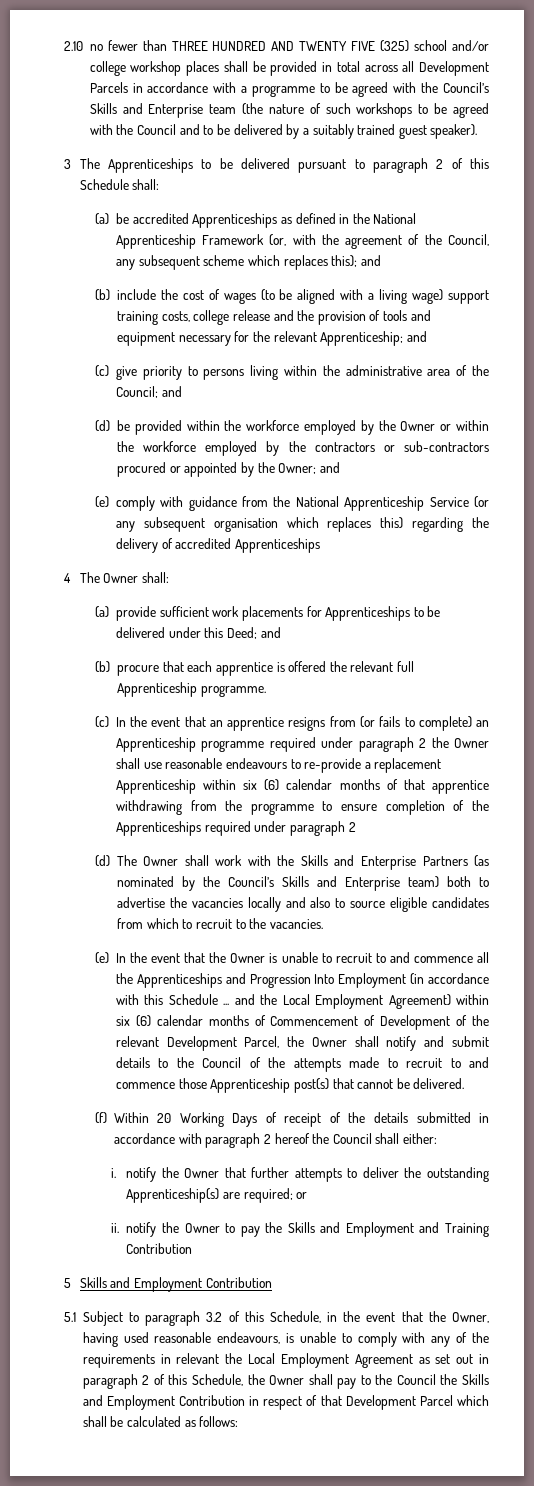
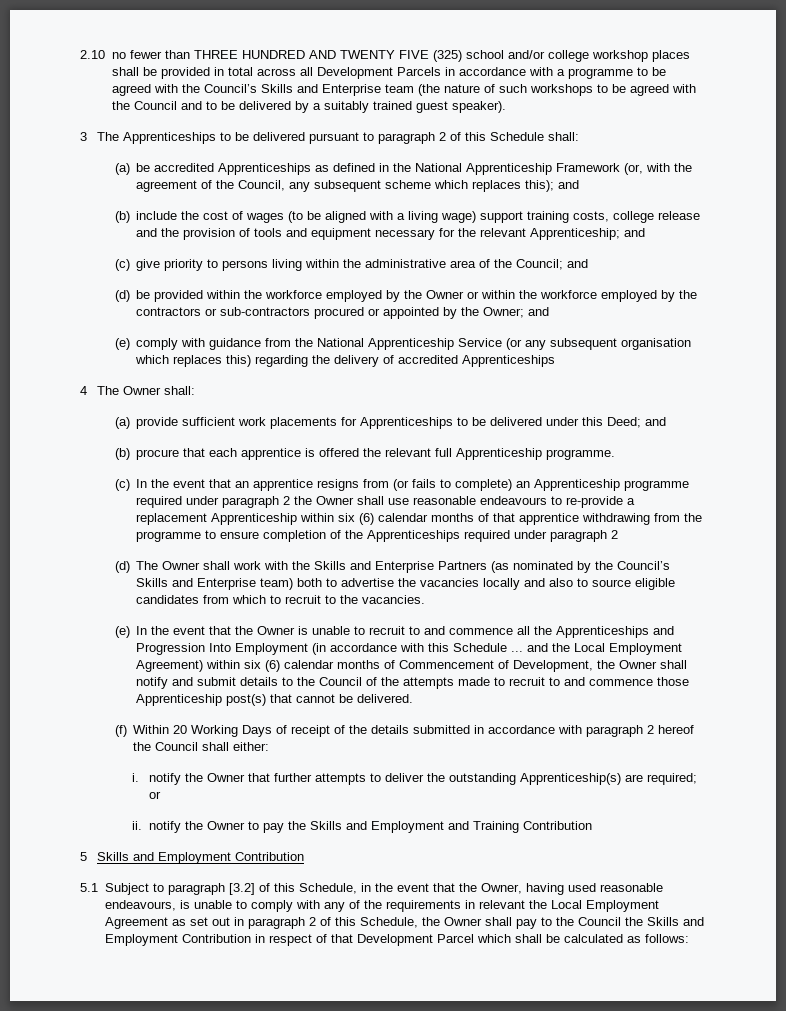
[380,1015,490,1030] [115,1036,280,1051] Development of the relevant Development Parcel, -> [513,660,594,672] Development,
[206,1312,223,1322] 3.2 -> [228,883,255,895] [3.2]

